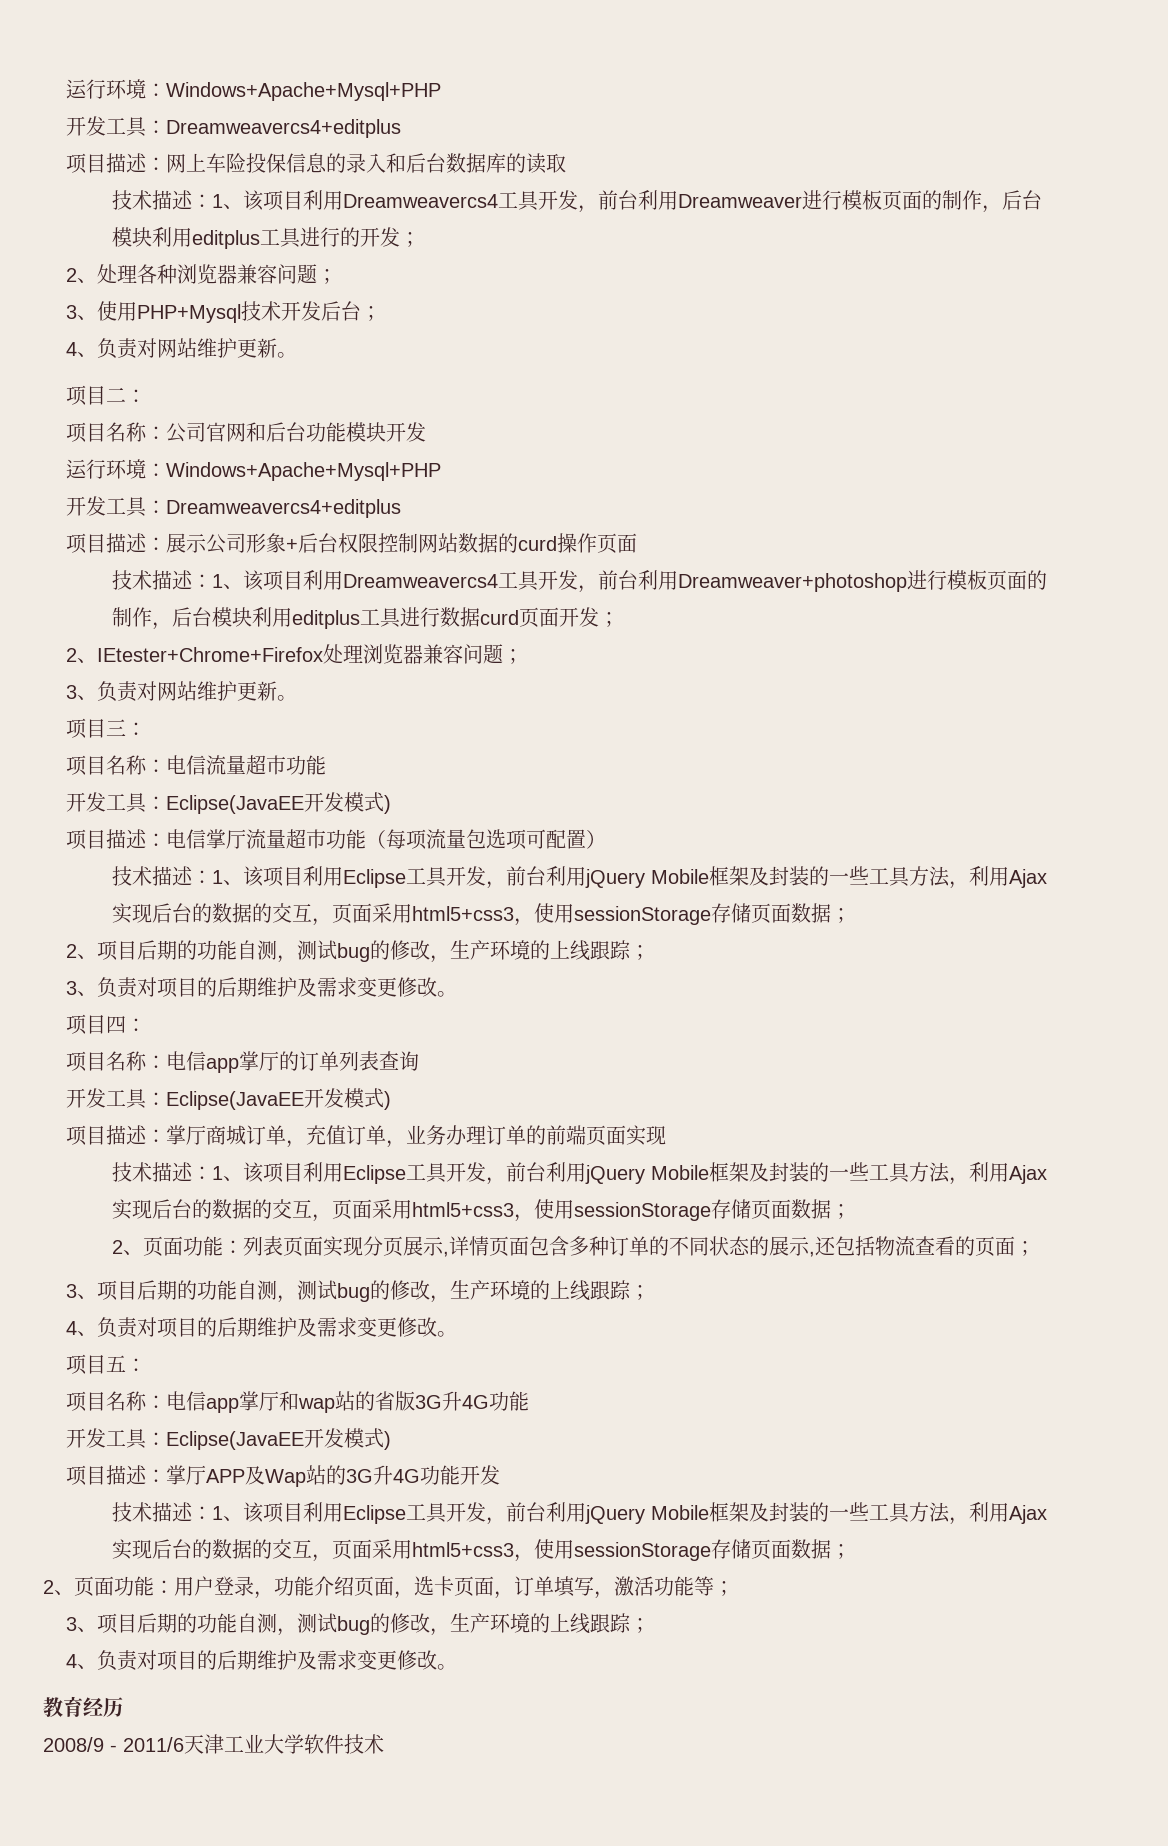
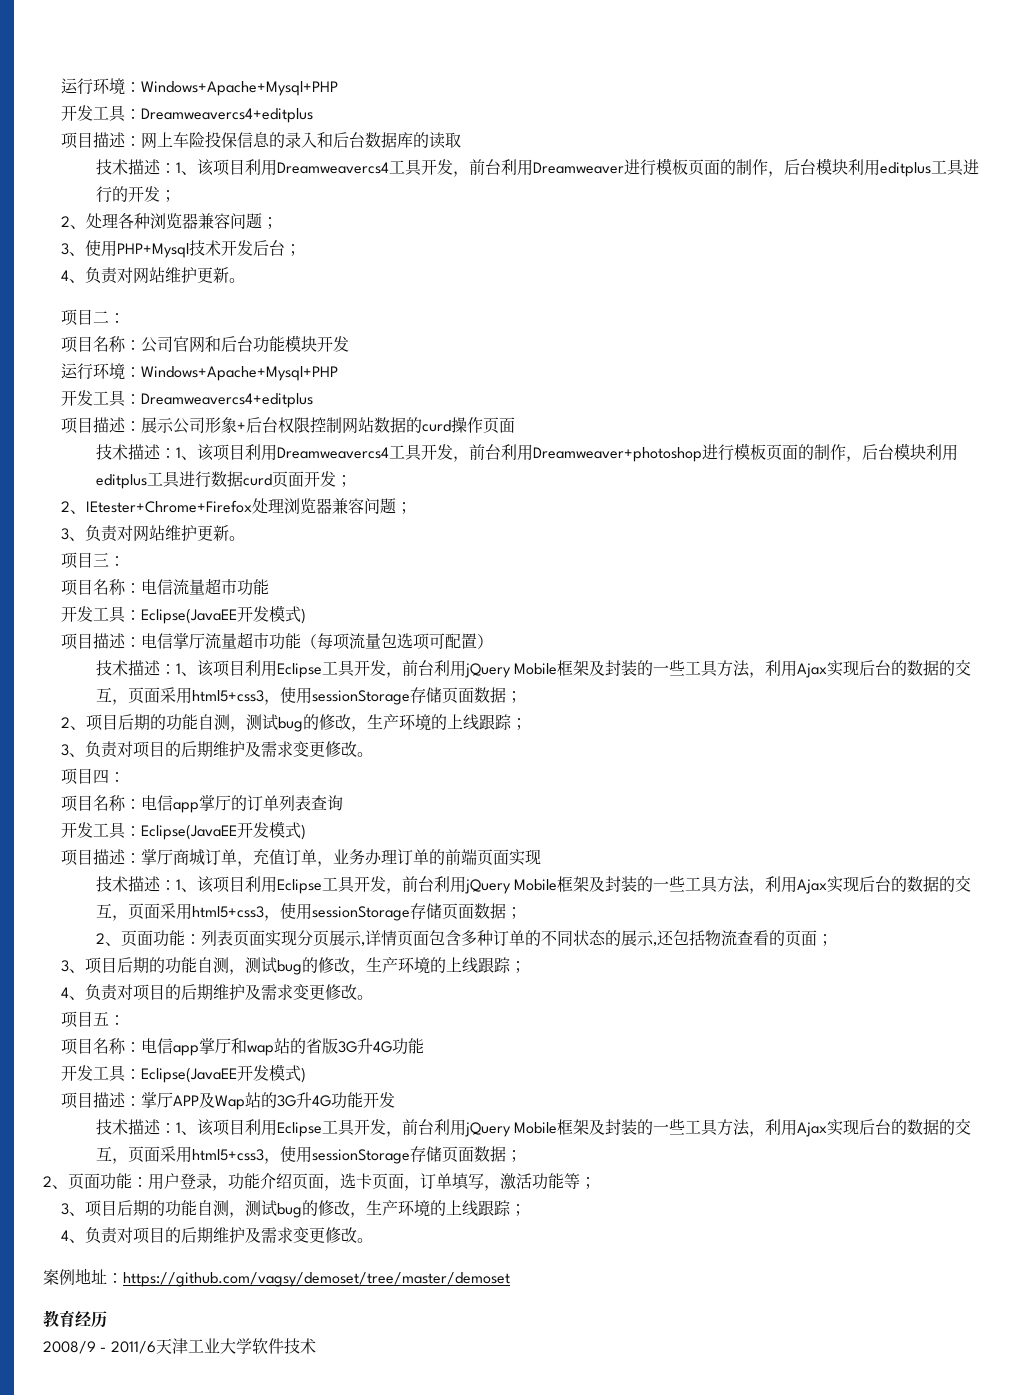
(457, 1667) none -> [43,1268,510,1287] // 案例地址：https://github.com/vagsy/demoset/tree/master/demoset

